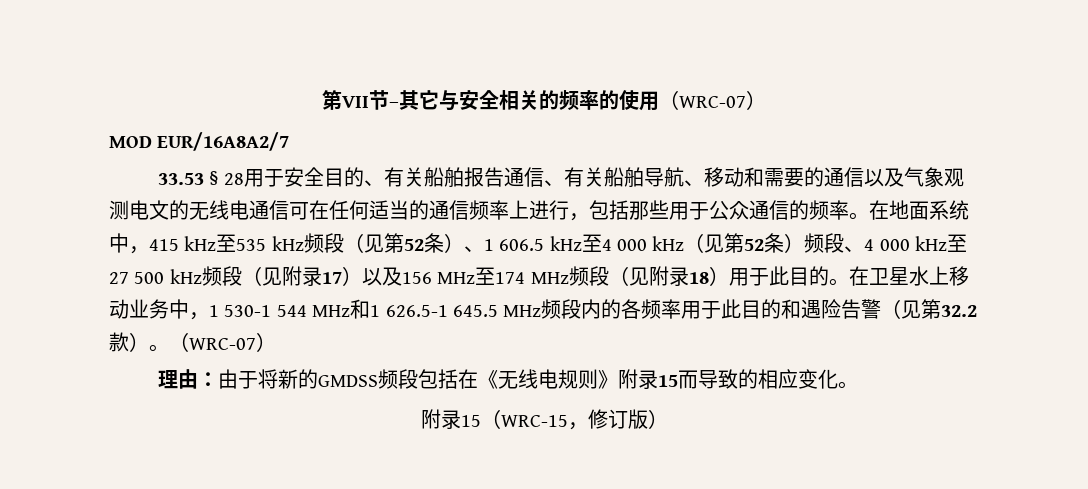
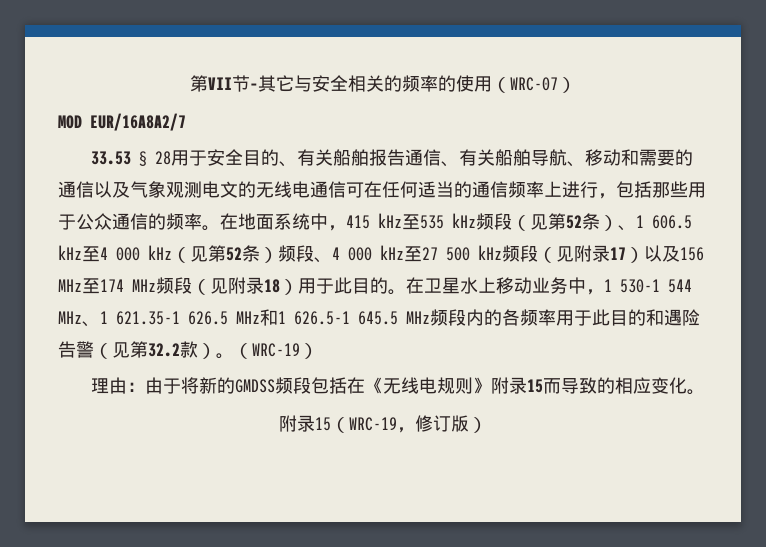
(351, 311) none -> [82,311,260,327] 、1 621.35-1 626.5 MHz
[189,338,256,350] WRC-07 -> [252,343,300,357] WRC-19
[500,415,568,427] WRC-15 -> [349,417,397,431] WRC-19

